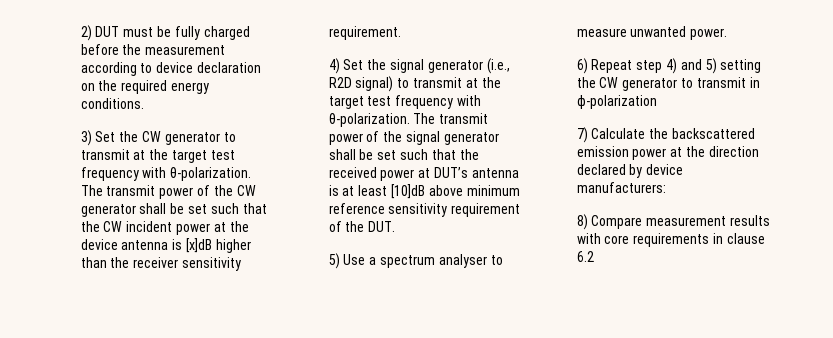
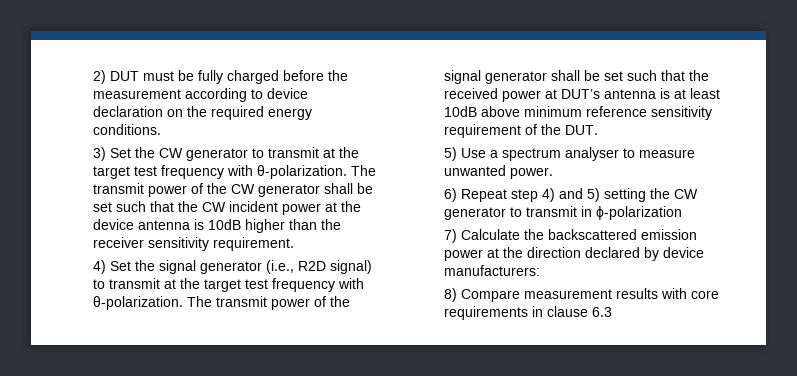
[186,238,213,253] [x]dB -> [207,219,241,230] 10dB
[391,184,426,199] [10]dB -> [443,106,477,117] 10dB
[576,251,594,262] 6.2 -> [591,307,612,317] 6.3

